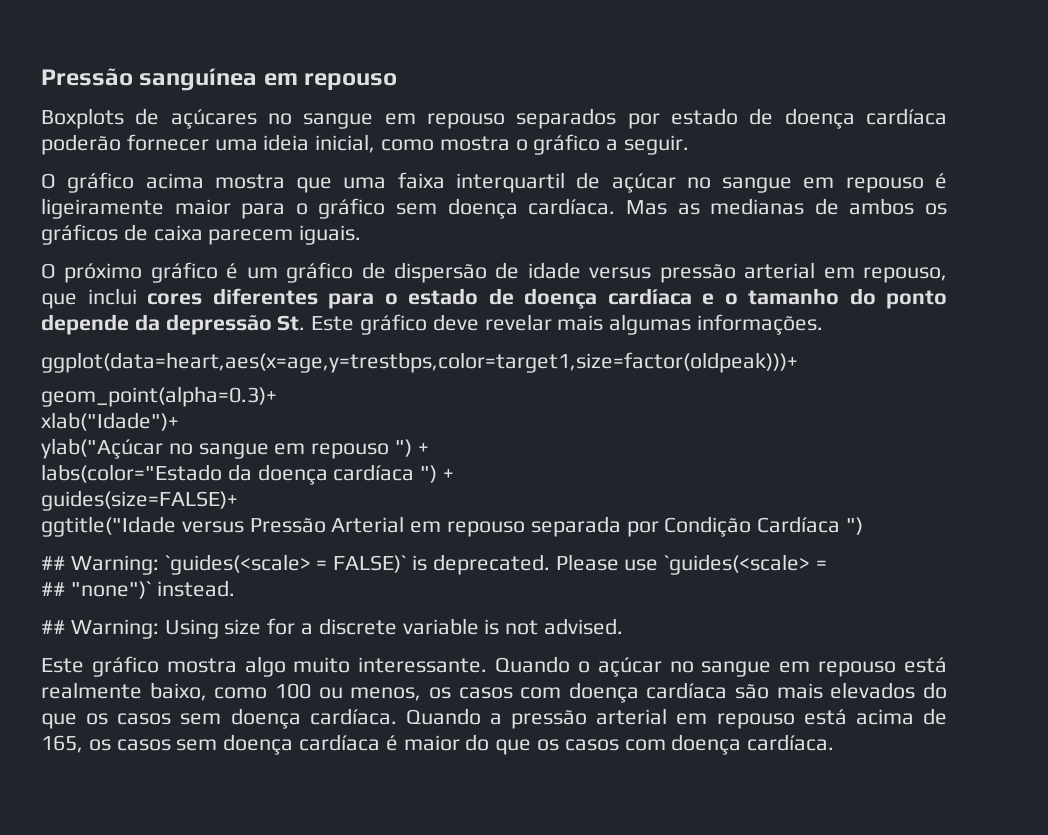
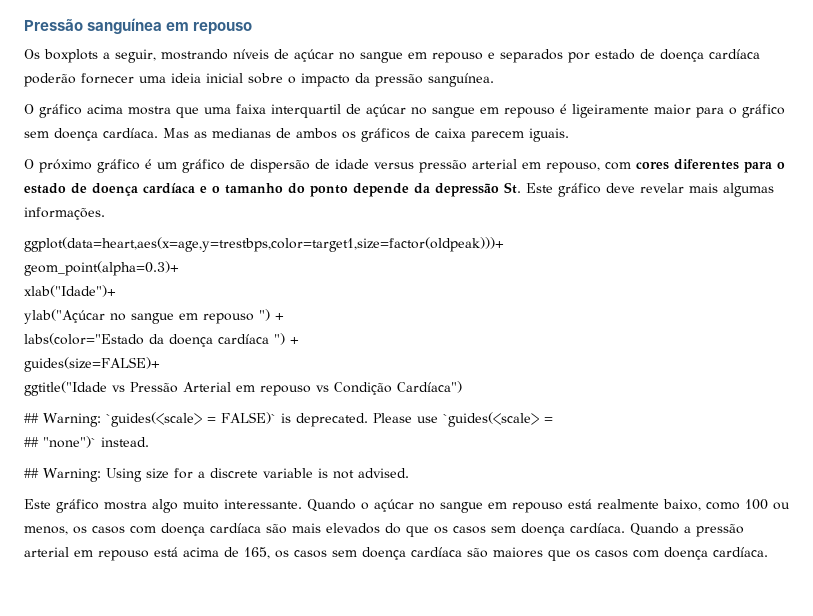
[41,108,505,129] Boxplots de açúcares no sangue em repouso -> [24,49,495,63] Os boxplots a seguir, mostrando níveis de açúcar no sangue em repouso e
[315,134,690,155] inicial, como mostra o gráfico a seguir. -> [206,73,494,87] inicial sobre o impacto da pressão sanguínea.
[41,288,137,309] que inclui -> [605,162,631,170] com
[181,521,244,533] versus -> [112,385,125,392] vs
[530,516,864,537] separada por Condição Cardíaca ") -> [316,381,462,395] vs Condição Cardíaca")
[385,734,490,751] é maior do -> [467,547,543,558] são maiores

